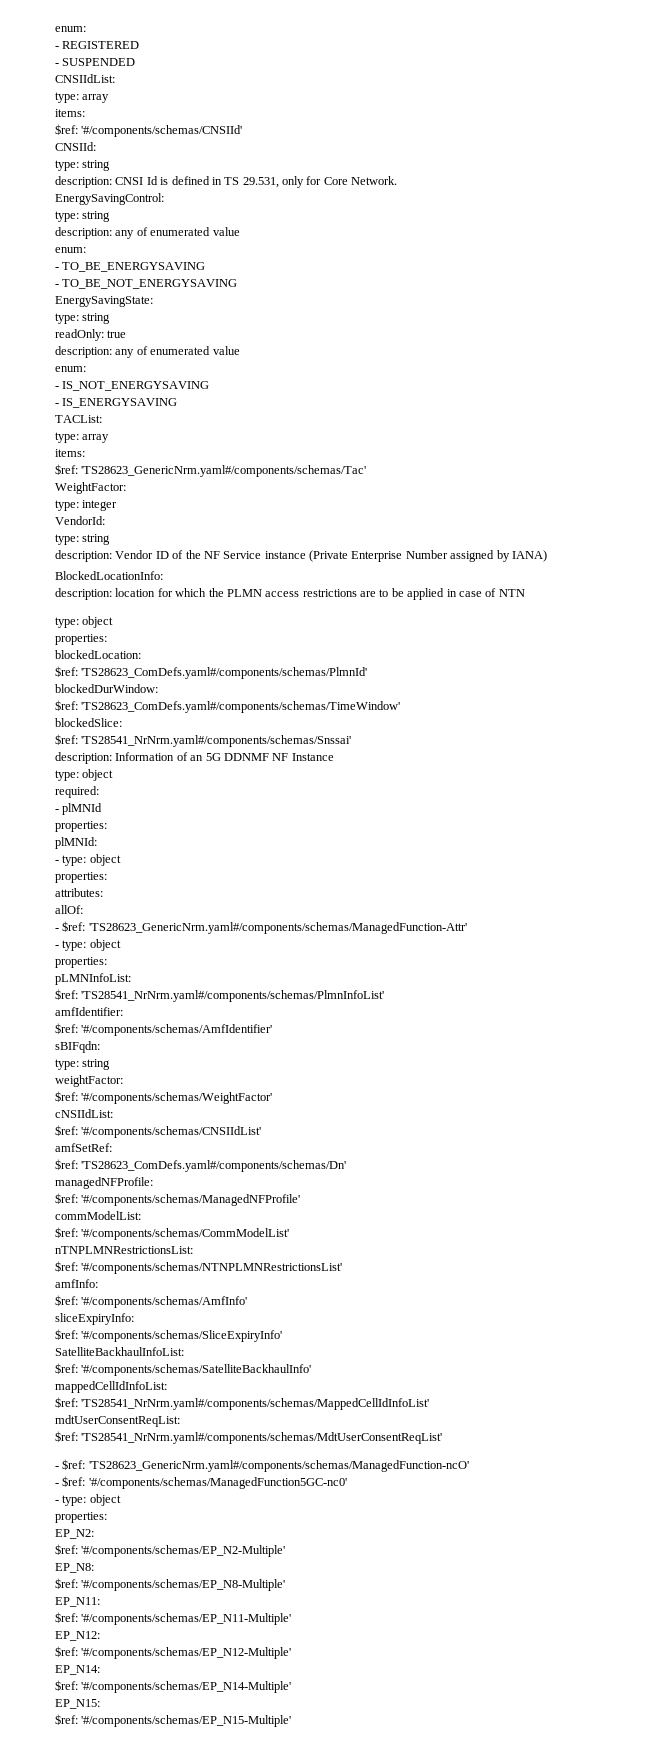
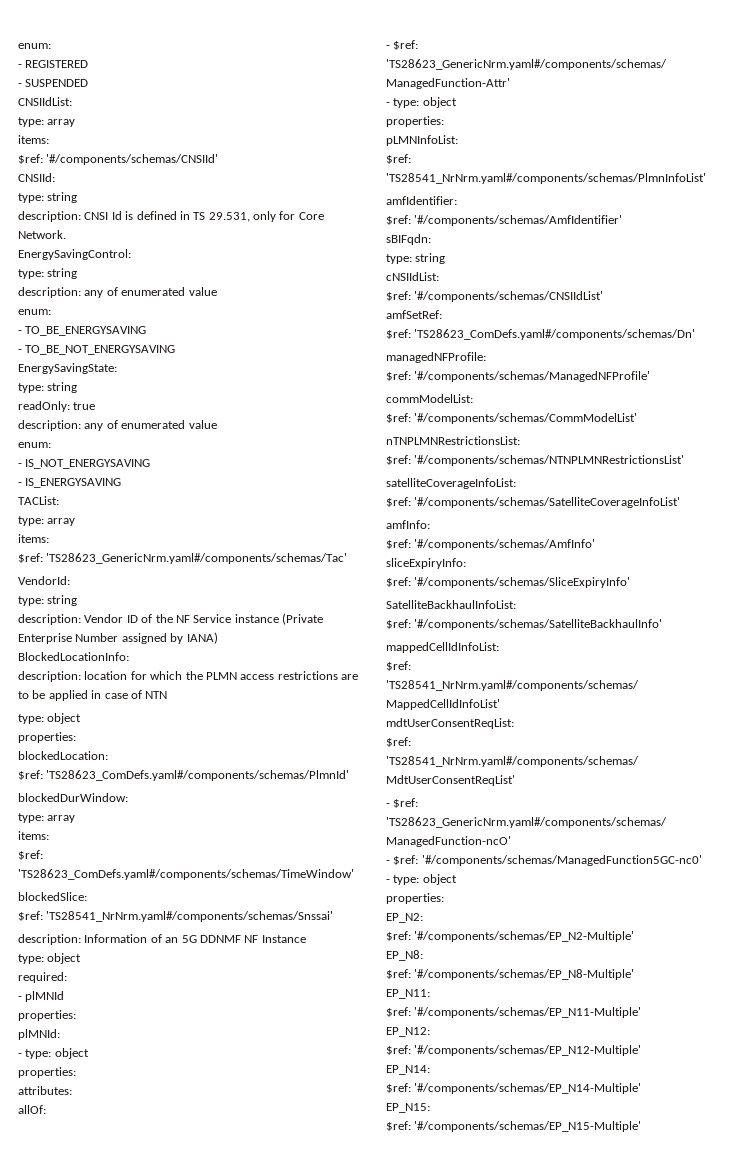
[55,482,126,494] [55,500,118,511] // WeightFactor: // type: integer -> (348, 558) none
(158, 688) none -> [18,813,76,823] [18,831,49,840] // type: array // items:
[55,1075,123,1087] [55,1091,273,1104] // weightFactor: // $ref: '#/components/schemas/WeightFactor' -> (446, 258) none
(343, 1268) none -> [386,478,516,489] [386,497,681,508] // satelliteCoverageInfoList: // $ref: '#/components/schemas/SatelliteCoverageInfoList'

